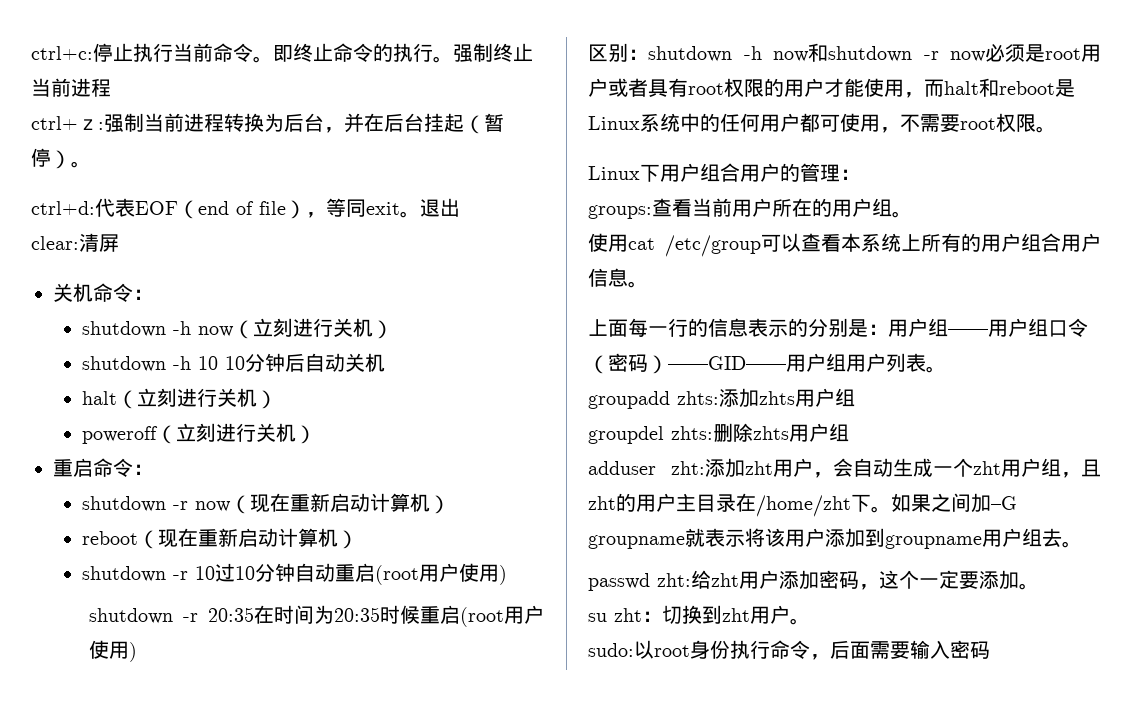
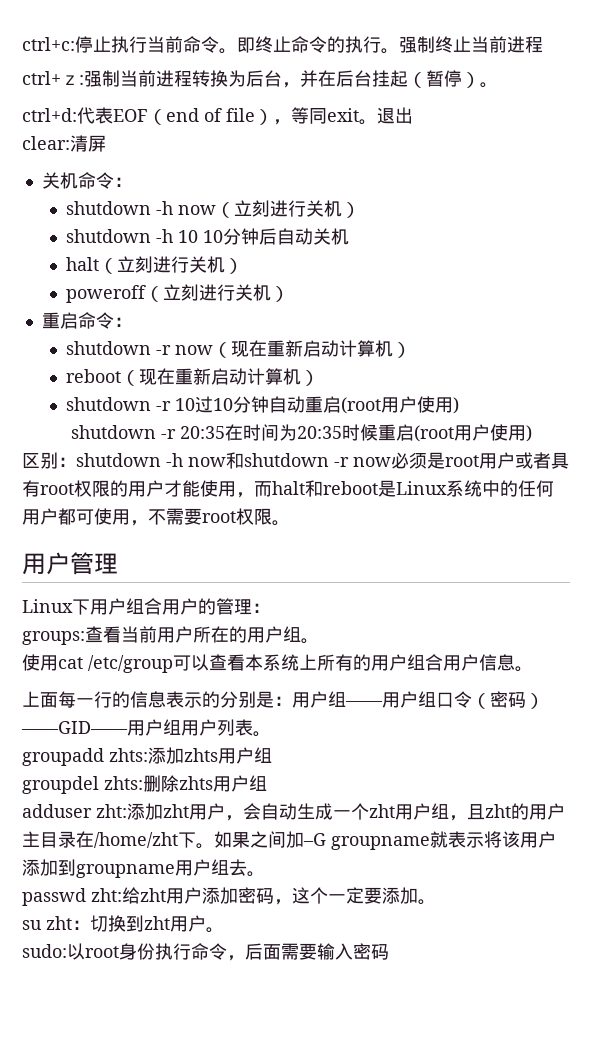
(1056, 129) none -> [22,552,118,575] // 用户管理

